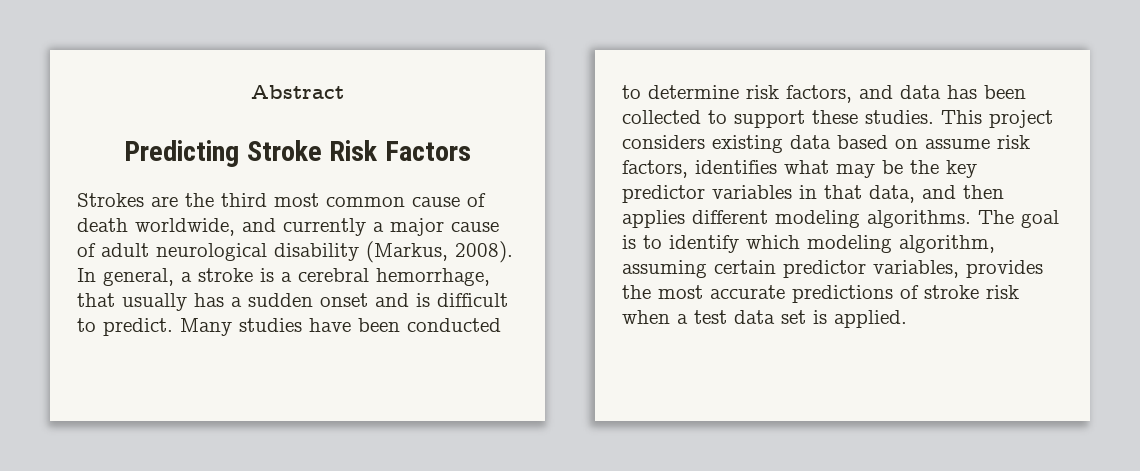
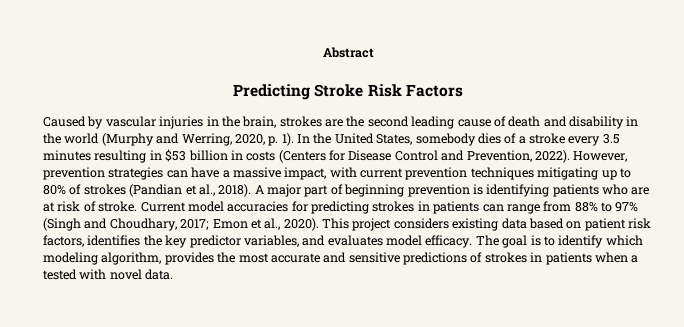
[77,193,486,207] [77,218,499,236] [77,241,513,263] [77,268,490,286] [77,293,508,311] [77,318,501,336] [622,85,1026,103] [622,110,934,128] Strokes are the third most common cause of death worldwide, and currently a major cause of adult neurological disability (Markus, 2008). In general, a stroke is a cerebral hemorrhage, that usually has a sudden onset and is difficult to predict. Many studies have been conducted to determine risk factors, and data has been collected to support these studies. -> [43,116,639,129] [43,133,620,146] [43,149,628,163] [43,167,631,180] [43,184,650,197] [43,201,639,214] [43,218,319,231] Caused by vascular injuries in the brain, strokes are the second leading cause of death and disability in the world (Murphy and Werring, 2020, p. 1). In the United States, somebody dies of a stroke every 3.5 minutes resulting in $53 billion in costs (Centers for Disease Control and Prevention, 2022). However, prevention strategies can have a massive impact, with current prevention techniques mitigating up to 80% of strokes (Pandian et al., 2018). A major part of beginning prevention is identifying patients who are at risk of stroke. Current model accuracies for predicting strokes in patients can range from 88% to 97% (Singh and Choudhary, 2017; Emon et al., 2020).
[925,139,990,149] assume -> [584,218,626,231] patient
[784,160,977,178] [622,185,1004,203] [622,210,971,228] what may be the key predictor variables in that data, and then applies different modeling algorithms. -> [143,235,473,248] the key predictor variables, and evaluates model efficacy.
[622,260,1043,278] [622,285,1019,303] [622,310,907,328] assuming certain predictor variables, provides the most accurate predictions of stroke risk when a test data set is applied. -> [164,252,639,265] [43,269,174,280] provides the most accurate and sensitive predictions of strokes in patients when a tested with novel data.

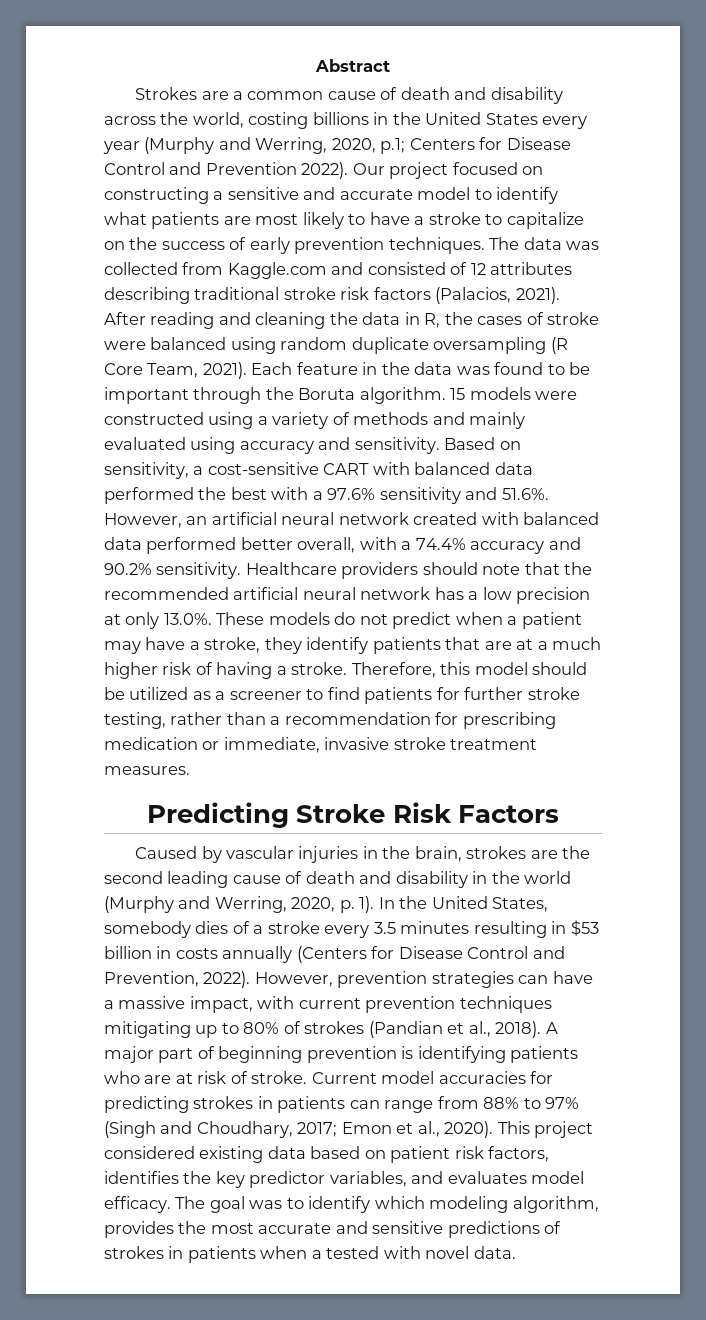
(374, 52) none -> [135,87,563,104] [104,112,588,129] [103,137,571,154] [104,162,544,179] [104,187,559,204] [104,212,584,229] [104,237,600,254] [104,262,573,279] [104,287,560,304] [104,312,600,329] [104,337,568,354] [104,362,591,379] [104,387,578,404] [104,412,526,429] [104,437,521,454] [104,462,533,479] [104,487,549,504] [104,512,600,528] [104,537,581,554] [104,562,593,579] [104,587,591,604] [104,612,582,629] [104,637,602,654] [104,662,588,679] [104,687,580,704] [104,712,556,729] [104,737,538,753] [104,766,190,775] // Strokes are a common cause of death and disability across the world, costing billions in the United States every year (Murphy and Werring, 2020, p.1; Centers for Disease Control and Prevention 2022). Our project focused on constructing a sensitive and accurate model to identify what patients are most likely to have a stroke to capitalize on the success of early prevention techniques. The data was collected from Kaggle.com and consisted of 12 attributes describing traditional stroke risk factors (Palacios, 2021). After reading and cleaning the data in R, the cases of stroke were balanced using random duplicate oversampling (R Core Team, 2021). Each feature in the data was found to be important through the Boruta algorithm. 15 models were constructed using a variety of methods and mainly evaluated using accuracy and sensitivity. Based on sensitivity, a cost-sensitive CART with balanced data performed the best with a 97.6% sensitivity and 51.6%. However, an artificial neural network created with balanced data performed better overall, with a 74.4% accuracy and 90.2% sensitivity. Healthcare providers should note that the recommended artificial neural network has a low precision at only 13.0%. These models do not predict when a patient may have a stroke, they identify patients that are at a much higher risk of having a stroke. Therefore, this model should be utilized as a screener to find patients for further stroke testing, rather than a recommendation for prescribing medication or immediate, invasive stroke treatment measures.
(276, 156) none -> [222,946,293,963] annually
[393,218,449,229] considers -> [104,1146,195,1159] considered
[530,235,541,246] is -> [249,1200,283,1209] was

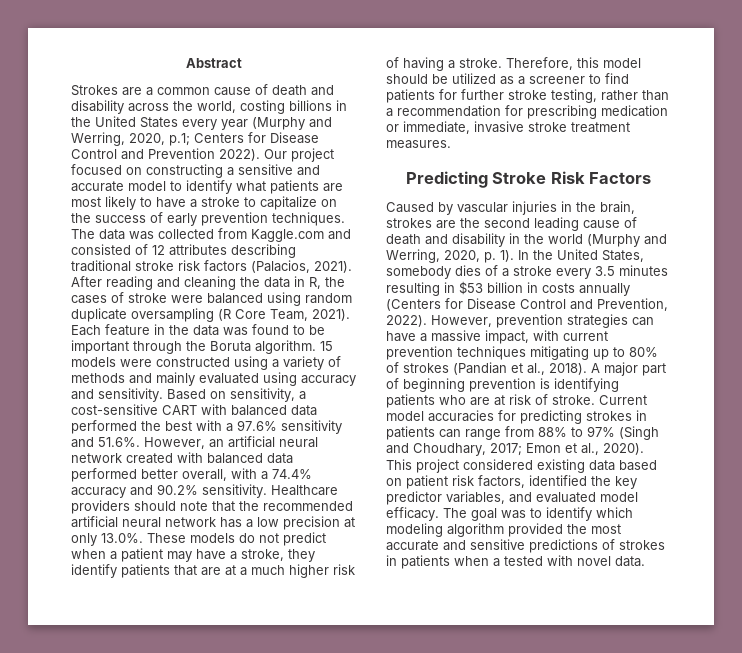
[104,1171,179,1184] identifies -> [529,475,587,486] identified
[447,1171,527,1184] evaluates -> [536,492,596,503] evaluated
[512,1196,599,1213] [104,1221,174,1238] algorithm, provides -> [447,523,563,537] algorithm provided

